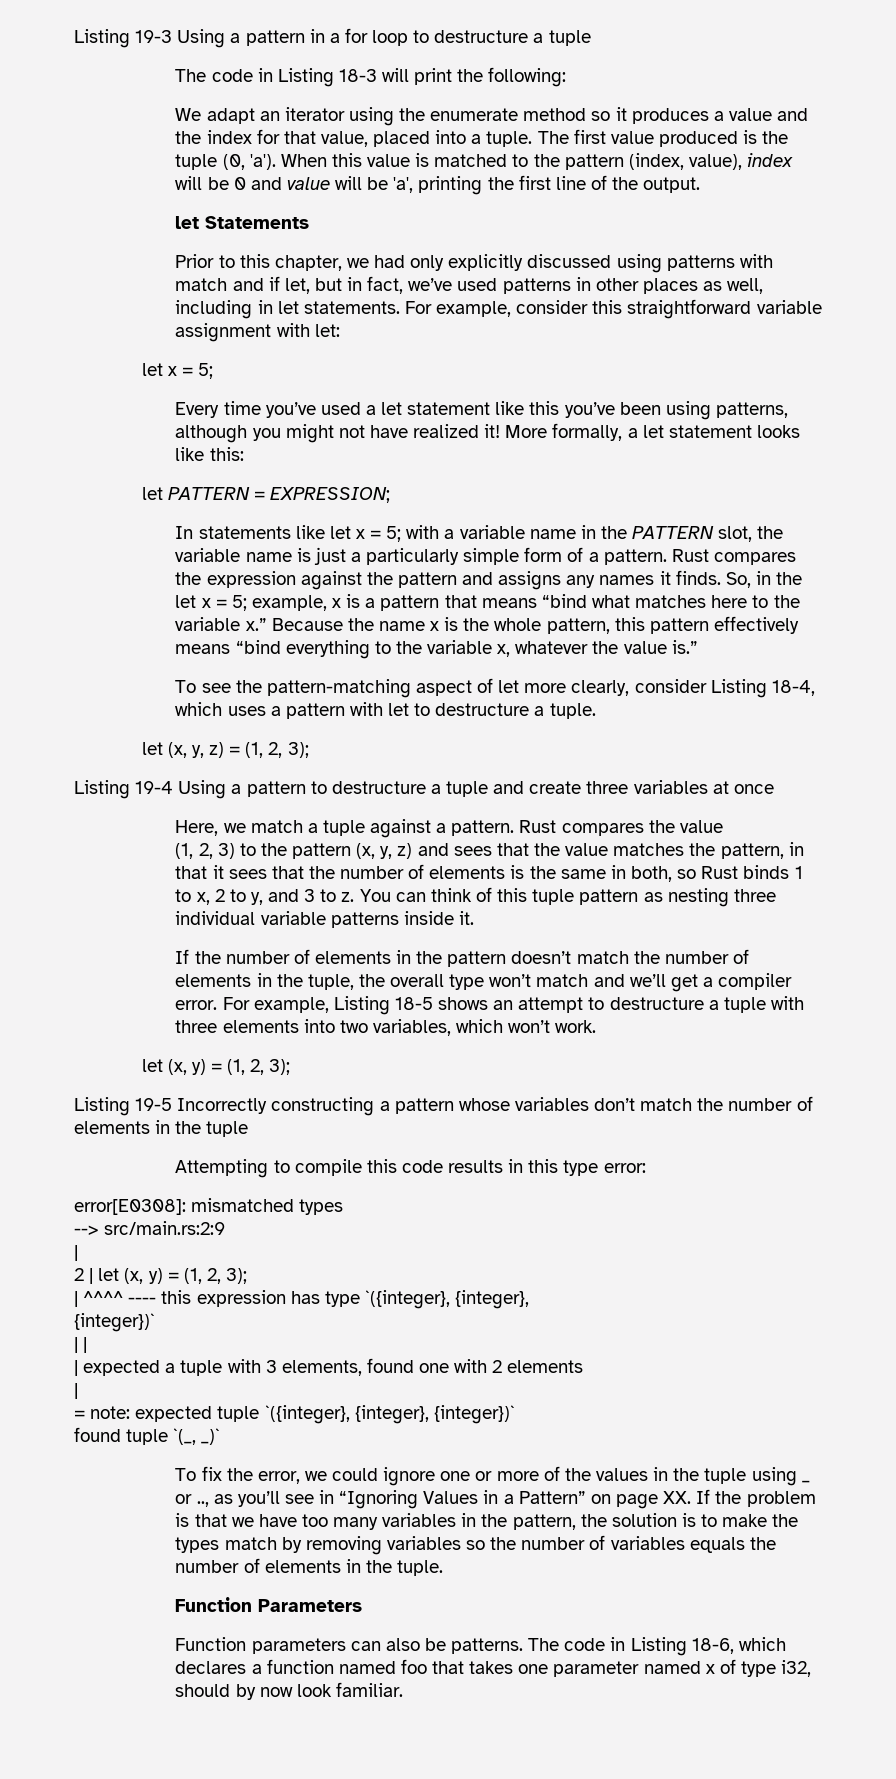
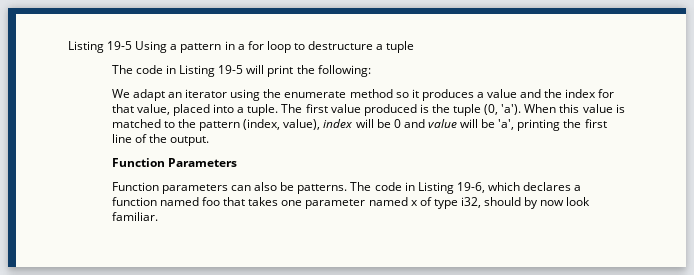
[74,29,173,48] Listing 19-3 -> [68,41,133,53] Listing 19-5
[338,69,377,82] 18-3 -> [218,65,244,74] 19-5
[175,216,309,229] [175,254,773,273] [175,276,764,294] [175,299,822,319] [175,323,340,342] [141,363,214,379] [175,401,788,420] [175,423,800,443] [175,447,244,461] [141,487,391,503] [175,525,784,542] [175,547,796,565] [175,570,803,590] [175,594,800,611] [175,616,799,634] [175,640,698,659] [175,678,815,698] [175,702,596,719] [141,742,309,758] [74,780,774,799] [175,819,723,838] [175,842,804,859] [175,864,803,882] [175,887,776,907] [175,911,474,928] [175,949,749,967] [175,973,793,992] [175,996,804,1015] [175,1019,597,1036] [141,1059,291,1075] [74,1096,813,1116] [74,1120,249,1137] [175,1159,646,1178] [74,1198,344,1215] [74,1221,226,1235] [74,1245,78,1261] [74,1268,248,1284] [74,1290,530,1309] [74,1313,155,1332] [74,1337,88,1353] [74,1358,584,1376] [74,1383,78,1399] [74,1405,515,1424] [74,1427,221,1445] [175,1466,810,1486] [175,1489,816,1509] [175,1513,799,1530] [175,1535,776,1555] [175,1558,444,1576] // let Statements // Prior to this chapter, we had only explicitly discussed using patterns with match and if let, but in fact, we’ve used patterns in other places as well, including in let statements. For example, consider this straightforward variable assignment with let: // let x = 5; // Every time you’ve used a let statement like this you’ve been using patterns, although you might not have realized it! More formally, a let statement looks like this: // let PATTERN = EXPRESSION; // In statements like let x = 5; with a variable name in the PATTERN slot, the variable name is just a particularly simple form of a pattern. Rust compares the expression against the pattern and assigns any names it finds. So, in the let x = 5; example, x is a pattern that means “bind what matches here to the variable x.” Because the name x is the whole pattern, this pattern effectively means “bind everything to the variable x, whatever the value is.” // To see the pattern-matching aspect of let more clearly, consider Listing 18-4, which uses a pattern with let to destructure a tuple. // let (x, y, z) = (1, 2, 3); // Listing 19-4 Using a pattern to destructure a tuple and create three variables at once // Here, we match a tuple against a pattern. Rust compares the value // (1, 2, 3) to the pattern (x, y, z) and sees that the value matches the pattern, in that it sees that the number of elements is the same in both, so Rust binds 1 to x, 2 to y, and 3 to z. You can think of this tuple pattern as nesting three individual variable patterns inside it. // If the number of elements in the pattern doesn’t match the number of elements in the tuple, the overall type won’t match and we’ll get a compiler error. For example, Listing 18-5 shows an attempt to destructure a tuple with three elements into two variables, which won’t work. // let (x, y) = (1, 2, 3); // Listing 19-5 Incorrectly constructing a pattern whose variables don’t match the number of elements in the tuple // Attempting to compile this code results in this type error: // error[E0308]: mismatched types // --> src/main.rs:2:9 // | // 2 | let (x, y) = (1, 2, 3); // | ^^^^ ---- this expression has type `({integer}, {integer}, // {integer})` // | | // | expected a tuple with 3 elements, found one with 2 elements // | // = note: expected tuple `({integer}, {integer}, {integer})` // found tuple `(_, _)` // To fix the error, we could ignore one or more of the values in the tuple using _ or .., as you’ll see in “Ignoring Values in a Pattern” on page XX. If the problem is that we have too many variables in the pattern, the solution is to make the types match by removing variables so the number of variables equals the number of elements in the tuple. -> (210, 141) none
[691,1638,734,1654] 18-6, -> [456,182,485,193] 19-6,

